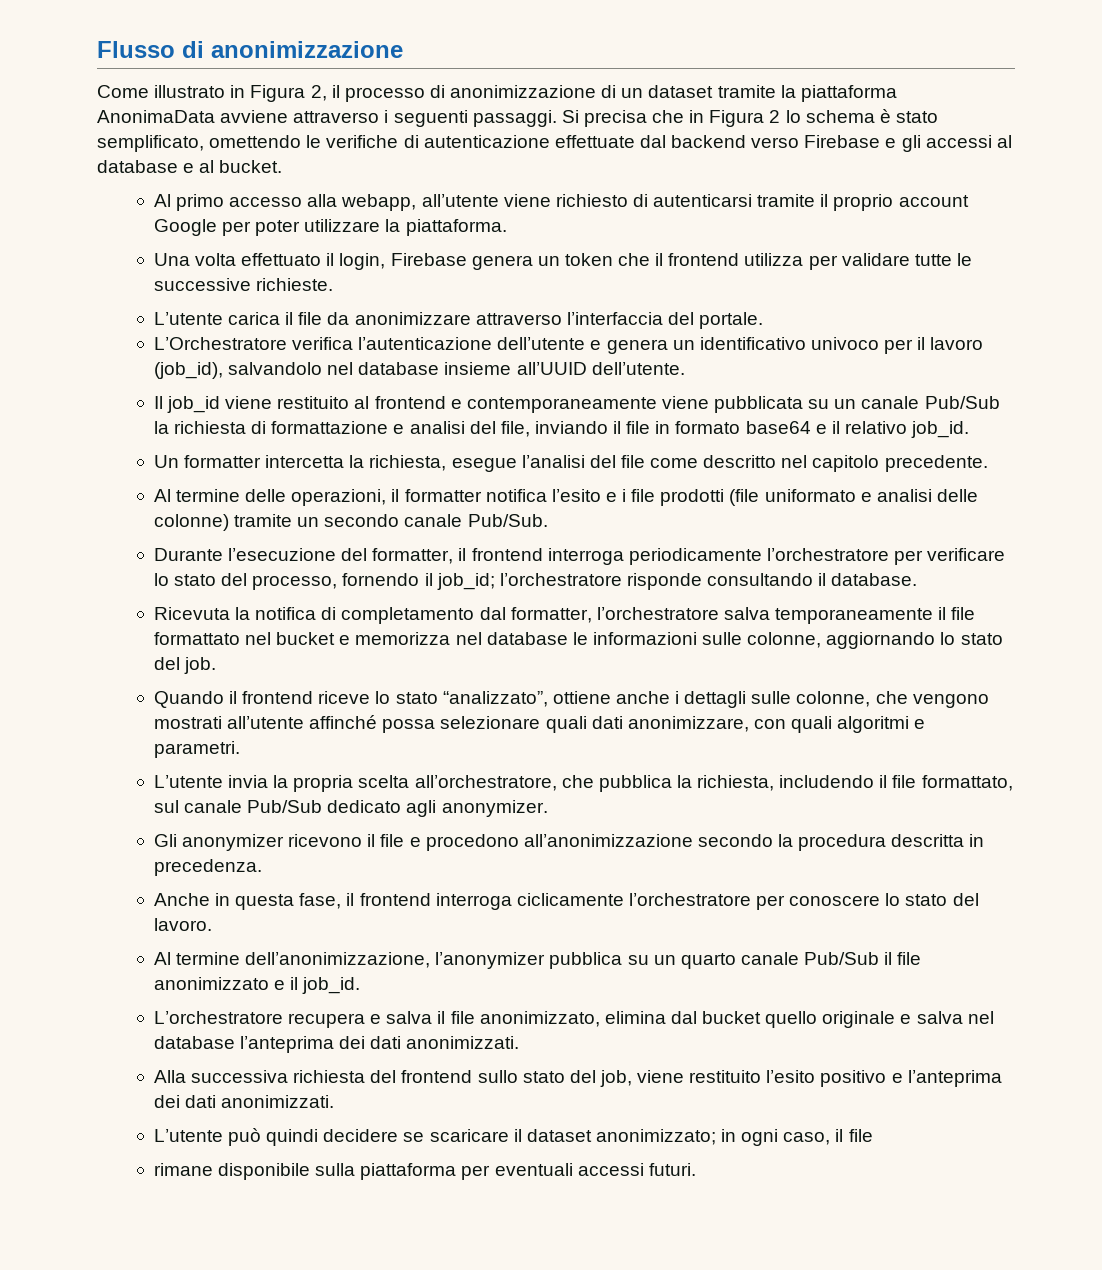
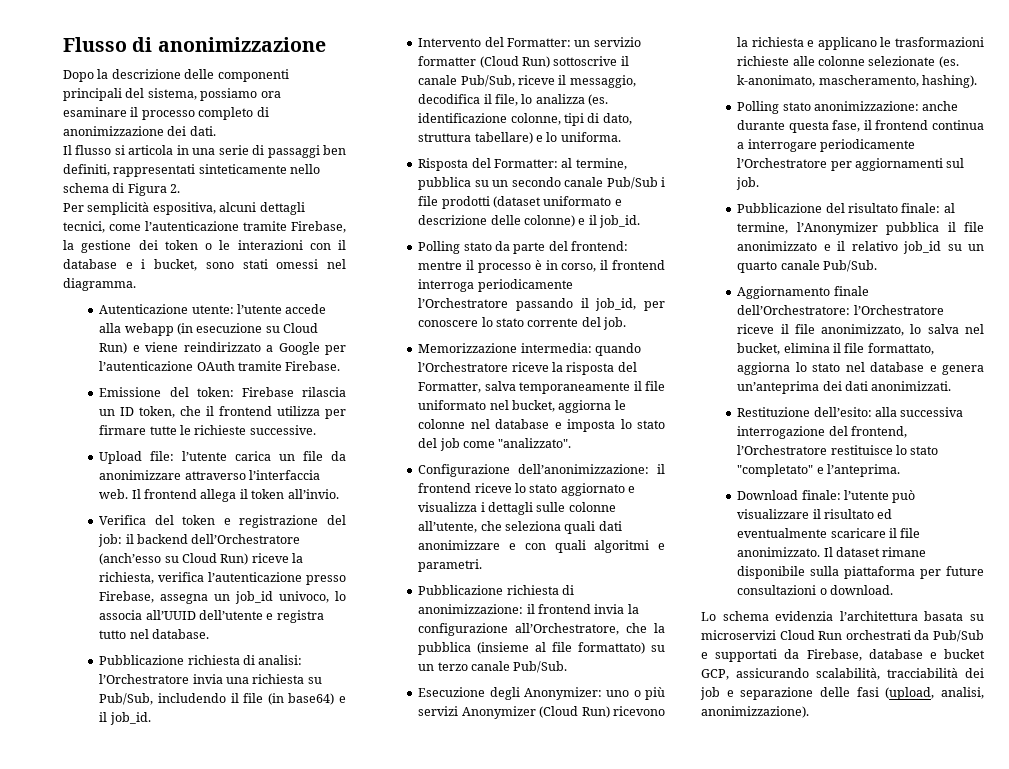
[97,85,897,102] [97,109,938,127] [97,135,1012,152] [97,160,283,173] [153,194,969,211] [153,219,507,236] [153,253,613,270] Come illustrato in Figura 2, il processo di anonimizzazione di un dataset tramite la piattaforma AnonimaData avviene attraverso i seguenti passaggi. Si precisa che in Figura 2 lo schema è stato semplificato, omettendo le verifiche di autenticazione effettuate dal backend verso Firebase e gli accessi al database e al bucket. // Al primo accesso alla webapp, all’utente viene richiesto di autenticarsi tramite il proprio account Google per poter utilizzare la piattaforma. // Una volta effettuato il login, Firebase genera un token -> [63,69,289,82] [63,88,281,101] [63,107,269,120] [63,126,216,136] [63,145,347,158] [63,164,321,177] [63,183,181,196] [63,202,305,215] [63,221,346,233] [63,240,346,253] [63,259,347,271] [63,278,136,291] [99,304,327,314] [99,323,319,336] [99,342,346,355] [99,361,341,371] [99,387,346,397] [99,406,176,418] Dopo la descrizione delle componenti principali del sistema, possiamo ora esaminare il processo completo di anonimizzazione dei dati. // Il flusso si articola in una serie di passaggi ben definiti, rappresentati sinteticamente nello schema di Figura 2. // Per semplicità espositiva, alcuni dettagli tecnici, come l’autenticazione tramite Firebase, la gestione dei token o le interazioni con il database e i bucket, sono stati omessi nel diagramma. // Autenticazione utente: l’utente accede alla webapp (in esecuzione su Cloud Run) e viene reindirizzato a Google per l’autenticazione OAuth tramite Firebase. // Emissione del token: Firebase rilascia un ID token,
[841,253,910,266] validare -> [99,425,147,435] firmare
[153,278,333,291] [153,312,294,325] successive richieste. // L’utente carica il -> [194,425,316,435] [99,451,296,464] richieste successive. // Upload file: l’utente carica un
[667,312,764,329] [153,337,984,354] [153,362,685,379] [153,396,1000,413] [153,421,970,438] [153,455,988,472] [153,489,617,506] del portale. // L’Orchestratore verifica l’autenticazione dell’utente e genera un identificativo univoco per il lavoro (job_id), salvandolo nel database insieme all’UUID dell’utente. // Il job_id viene restituito al frontend e contemporaneamente viene pubblicata su un canale Pub/Sub la richiesta di formattazione e analisi del file, inviando il file in formato base64 e il relativo job_id. // Un formatter intercetta la richiesta, esegue l’analisi del file come descritto nel capitolo precedente. // Al termine delle operazioni, il formatter notifica l’esito e -> [99,489,339,502] [99,515,346,528] [98,534,301,547] [99,553,304,565] [99,572,346,585] [99,591,346,604] [99,610,324,623] [99,629,210,639] [99,655,303,665] [99,674,322,684] [99,693,346,705] [99,712,151,725] [418,37,641,47] [418,56,629,68] [418,75,636,88] [418,94,609,106] [418,113,632,126] [418,132,621,144] [418,158,627,171] [418,177,658,190] web. Il frontend allega il token all’invio. // Verifica del token e registrazione del job: il backend dell’Orchestratore (anch’esso su Cloud Run) riceve la richiesta, verifica l’autenticazione presso Firebase, assegna un job_id univoco, lo associa all’UUID dell’utente e registra tutto nel database. // Pubblicazione richiesta di analisi: l’Orchestratore invia una richiesta su Pub/Sub, includendo il file (in base64) e il job_id. // Intervento del Formatter: un servizio formatter (Cloud Run) sottoscrive il canale Pub/Sub, riceve il messaggio, decodifica il file, lo analizza (es. identificazione colonne, tipi di dato, struttura tabellare) e lo uniforma. // Risposta del Formatter: al termine, pubblica su un secondo canale Pub/Sub
[729,489,760,506] (file -> [493,196,542,208] (dataset
[876,489,932,502] analisi -> [418,215,488,225] descrizione
[233,514,548,527] [153,548,1006,565] [153,573,918,590] [153,607,976,624] [153,632,1003,649] [153,657,216,674] [153,691,224,708] tramite un secondo canale Pub/Sub. // Durante l’esecuzione del formatter, il frontend interroga periodicamente l’orchestratore per verificare lo stato del processo, fornendo il job_id; l’orchestratore risponde consultando il database. // Ricevuta la notifica di completamento dal formatter, l’orchestratore salva temporaneamente il file formattato nel bucket e memorizza nel database le informazioni sulle colonne, aggiornando lo stato del job. // Quando -> [578,215,641,228] [418,241,629,254] [418,260,665,273] [418,279,573,292] [418,298,665,311] [418,317,627,330] [418,343,642,356] [418,362,637,375] [418,381,665,394] [418,400,626,413] [418,419,665,432] [418,438,572,451] [418,464,650,477] e il job_id. // Polling stato da parte del frontend: mentre il processo è in corso, il frontend interroga periodicamente l’Orchestratore passando il job_id, per conoscere lo stato corrente del job. // Memorizzazione intermedia: quando l’Orchestratore riceve la risposta del Formatter, salva temporaneamente il file uniformato nel bucket, aggiorna le colonne nel database e imposta lo stato del job come "analizzato". // Configurazione dell’anonimizzazione:
[442,691,989,708] [153,715,749,733] “analizzato”, ottiene anche i dettagli sulle colonne, che vengono mostrati all’utente affinché possa selezionare quali dati anonimizzare, -> [560,483,636,496] [418,502,616,515] [418,521,622,534] [418,540,517,550] aggiornato e visualizza i dettagli sulle colonne all’utente, che seleziona quali dati anonimizzare e
[153,775,1013,792] [153,800,548,817] [153,834,985,851] [153,859,262,876] [153,893,979,910] [153,918,212,931] [153,952,880,969] L’utente invia la propria scelta all’orchestratore, che pubblica la richiesta, includendo il file formattato, sul canale Pub/Sub dedicato agli anonymizer. // Gli anonymizer ricevono il file e procedono all’anonimizzazione secondo la procedura descritta in precedenza. // Anche in questa fase, il frontend interroga ciclicamente l’orchestratore per conoscere lo stato del lavoro. // Al termine dell’anonimizzazione, l’anonymizer pubblica su un quarto canale Pub/Sub -> [418,585,575,595] [418,604,639,614] [418,623,665,636] [418,642,665,655] [418,661,568,673] [418,687,665,700] [418,706,665,719] [737,37,984,50] [737,56,959,68] [737,75,978,88] [737,101,959,114] [737,120,984,133] [737,139,916,152] [737,158,965,171] [736,177,760,190] [737,203,955,213] [737,222,940,235] Pubblicazione richiesta di anonimizzazione: il frontend invia la configurazione all’Orchestratore, che la pubblica (insieme al file formattato) su un terzo canale Pub/Sub. // Esecuzione degli Anonymizer: uno o più servizi Anonymizer (Cloud Run) ricevono la richiesta e applicano le trasformazioni richieste alle colonne selezionate (es. k-anonimato, mascheramento, hashing). // Polling stato anonimizzazione: anche durante questa fase, il frontend continua a interrogare periodicamente l’Orchestratore per aggiornamenti sul job. // Pubblicazione del risultato finale: al termine, l’Anonymizer pubblica
[302,977,361,994] [153,1011,994,1028] [153,1036,520,1053] [153,1070,1002,1087] [153,1095,335,1108] [153,1128,873,1146] job_id. // L’orchestratore recupera e salva il file anonimizzato, elimina dal bucket quello originale e salva nel database l’anteprima dei dati anonimizzati. // Alla successiva richiesta del frontend sullo stato del job, viene restituito l’esito positivo e l’anteprima dei dati anonimizzati. // L’utente può quindi decidere se scaricare il dataset anonimizzato; in ogni caso, il file // -> [851,241,984,254] [737,260,878,273] [737,286,869,299] [737,305,944,315] [737,324,984,336] [737,343,934,355] [737,362,984,375] [737,381,952,394] [737,407,964,417] [737,426,908,439] [737,445,939,455] [737,464,901,477] [737,490,916,503] [737,509,893,519] [737,528,921,538] [737,547,881,557] relativo job_id su un quarto canale Pub/Sub. // Aggiornamento finale dell’Orchestratore: l’Orchestratore riceve il file anonimizzato, lo salva nel bucket, elimina il file formattato, aggiorna lo stato nel database e genera un’anteprima dei dati anonimizzati. // Restituzione dell’esito: alla successiva interrogazione del frontend, l’Orchestratore restituisce lo stato "completato" e l’anteprima. // Download finale: l’utente può visualizzare il risultato ed eventualmente scaricare il file anonimizzato. Il dataset
[494,1163,696,1176] eventuali accessi futuri. -> [946,566,984,576] [737,585,894,595] [701,611,984,621] [701,630,984,642] [701,649,985,662] [701,668,984,680] [700,687,984,700] [701,706,809,718] future consultazioni o download. // Lo schema evidenzia l’architettura basata su microservizi Cloud Run orchestrati da Pub/Sub e supportati da Firebase, database e bucket GCP, assicurando scalabilità, tracciabilità dei job e separazione delle fasi (upload, analisi, anonimizzazione).

